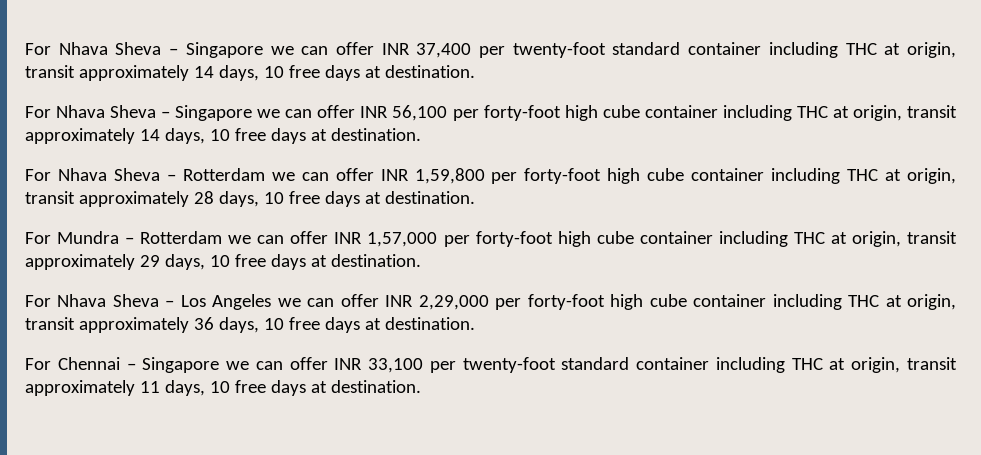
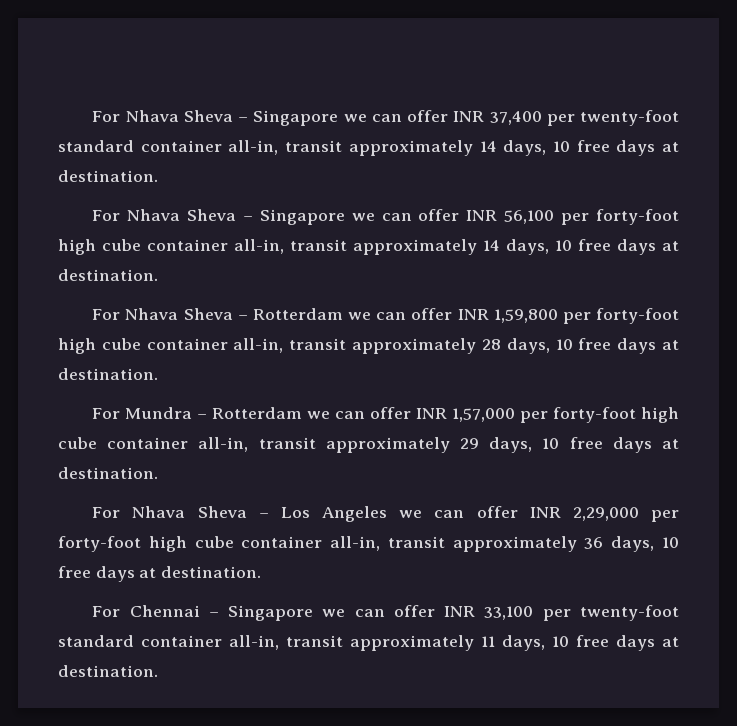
[768,42,957,58] including THC at origin, -> [228,140,279,155] all-in,
[722,105,902,121] including THC at origin, -> [234,239,284,254] all-in,
[771,168,957,184] including THC at origin, -> [233,338,284,353] all-in,
[718,231,901,247] including THC at origin, -> [198,437,249,452] all-in,
[772,294,957,310] including THC at origin, -> [330,536,381,551] all-in,
[715,357,901,373] including THC at origin, -> [229,635,279,650] all-in,

